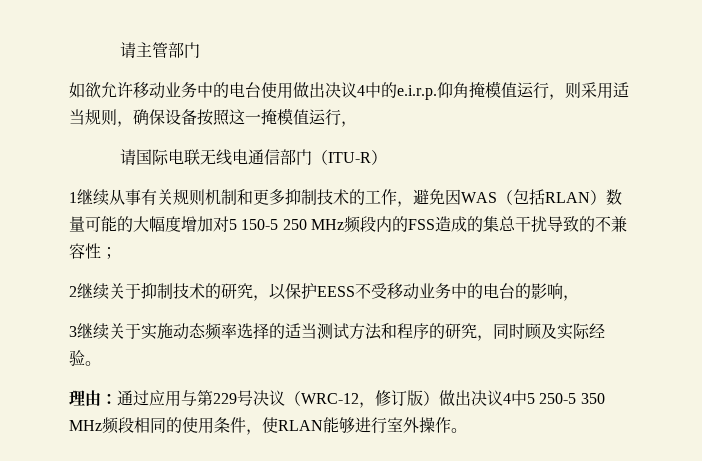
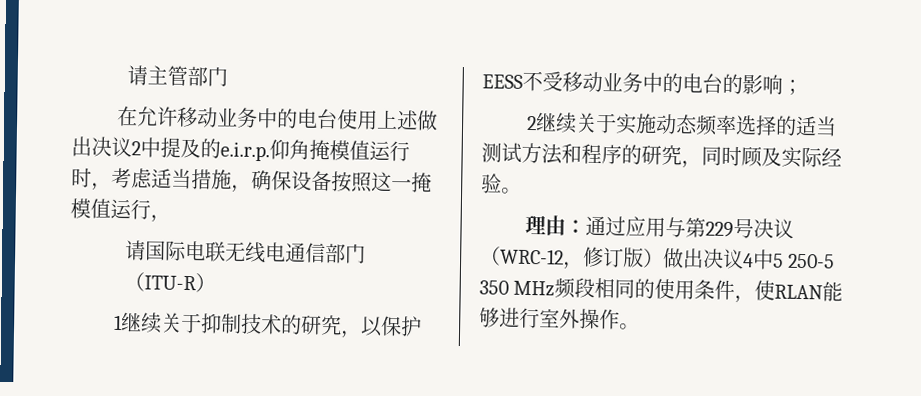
[69,82,101,98] 如欲 -> [117,105,139,127] 在
[293,82,381,98] 做出决议4中 -> [377,109,439,131] [71,136,201,159] 上述做出决议2中提及
[549,82,629,100] [69,109,117,126] ，则采用适当规则 -> [71,167,232,191] 时，考虑适当措施
[109,188,622,207] [69,216,627,233] [69,243,117,259] [69,283,109,300] 从事有关规则机制和更多抑制技术的工作，避免因WAS（包括RLAN）数量可能的大幅度增加对5 150-5 250 MHz频段内的FSS造成的集总干扰导致的不兼容性； // 2继续 -> (163, 323) none
[563,295,579,301] [69,326,77,337] ， // 3 -> [782,79,803,96] [527,115,538,131] ； // 2

